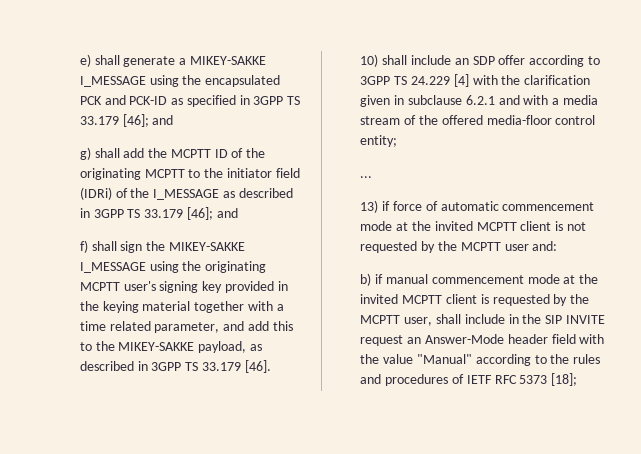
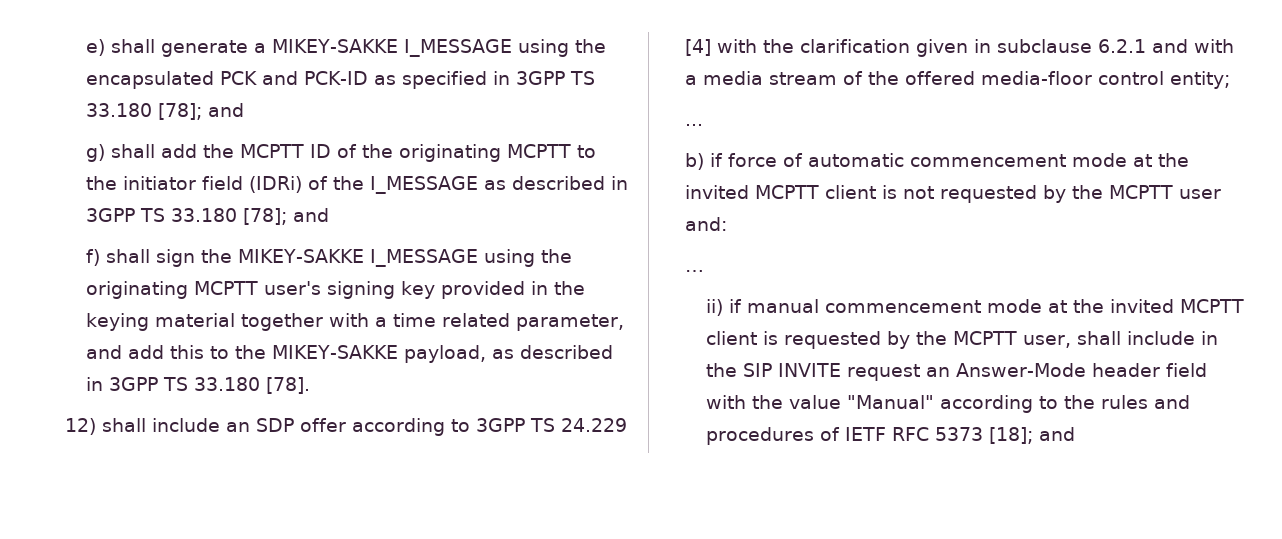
[79,114,149,127] 33.179 [46]; -> [86,103,203,120] 33.180 [78];
[144,207,213,220] 33.179 [46]; -> [171,208,288,225] 33.180 [78];
[201,360,271,373] [360,54,379,67] 33.179 [46]. // 10) -> [194,377,311,394] [65,418,97,435] 33.180 [78]. // 12)
[360,200,379,213] 13) -> [685,153,705,170] b)
[360,273,372,286] b) -> [685,270,705,272] [706,299,724,316] … // ii)
(578, 379) none -> [1039,427,1076,441] and

